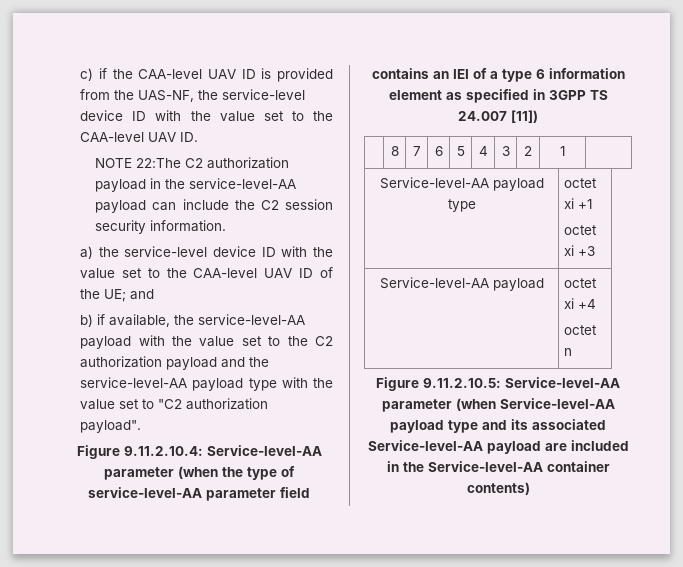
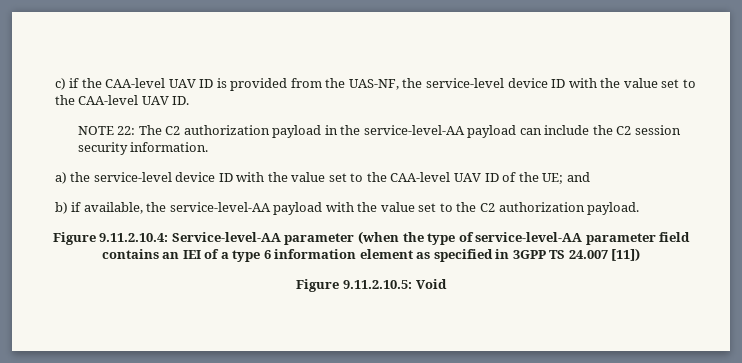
[136,158,182,168] 22:The -> [117,125,162,135] 22: The
[166,357,270,370] [80,377,333,391] [80,398,269,410] [80,420,142,433] payload and the service-level-AA payload type with the value set to "C2 authorization payload". -> [587,202,640,215] payload.
[390,146,399,156] [412,146,421,156] [434,146,443,156] [456,146,465,156] [478,146,488,156] [501,146,510,156] [524,146,532,156] [560,146,565,156] [379,177,544,191] [447,199,476,212] [564,178,598,188] [564,198,593,209] [564,225,598,235] [564,245,596,256] [379,277,544,291] [564,278,598,288] [564,298,597,309] [564,325,598,335] [564,348,573,356] [376,377,620,391] [381,398,615,412] [390,419,606,433] [367,440,629,454] [386,461,610,472] [466,482,530,495] // | 8 | 7 | 6 | 5 | 4 | 3 | 2 | 1 | // Service-level-AA payload type | octet xi +1 // octet xi +3 // Service-level-AA payload | octet xi +4 // octet n // Figure 9.11.2.10.5: Service-level-AA parameter (when Service-level-AA payload type and its associated Service-level-AA payload are included in the Service-level-AA container contents) -> [296,279,447,292] // Figure 9.11.2.10.5: Void

